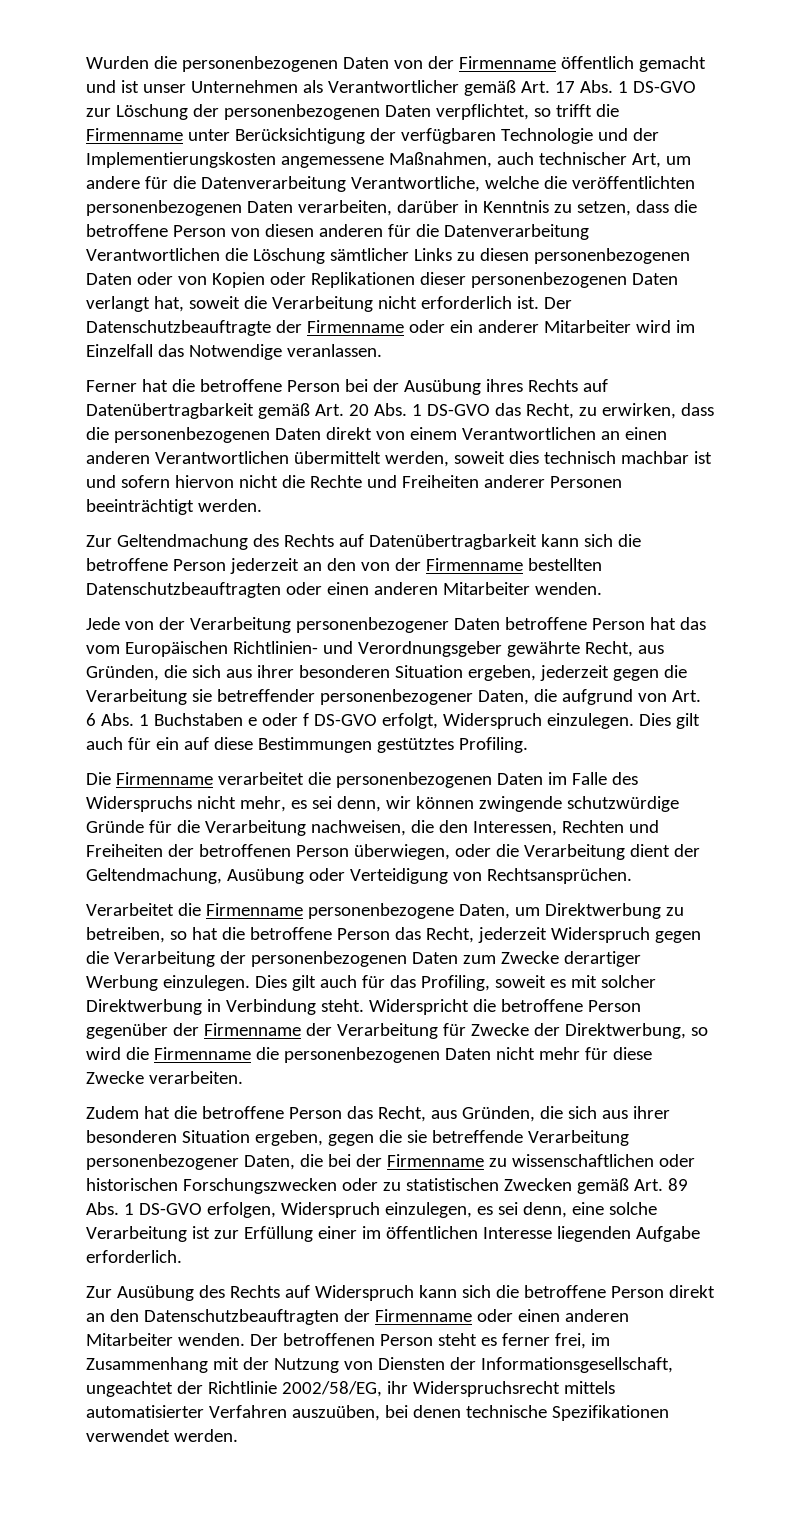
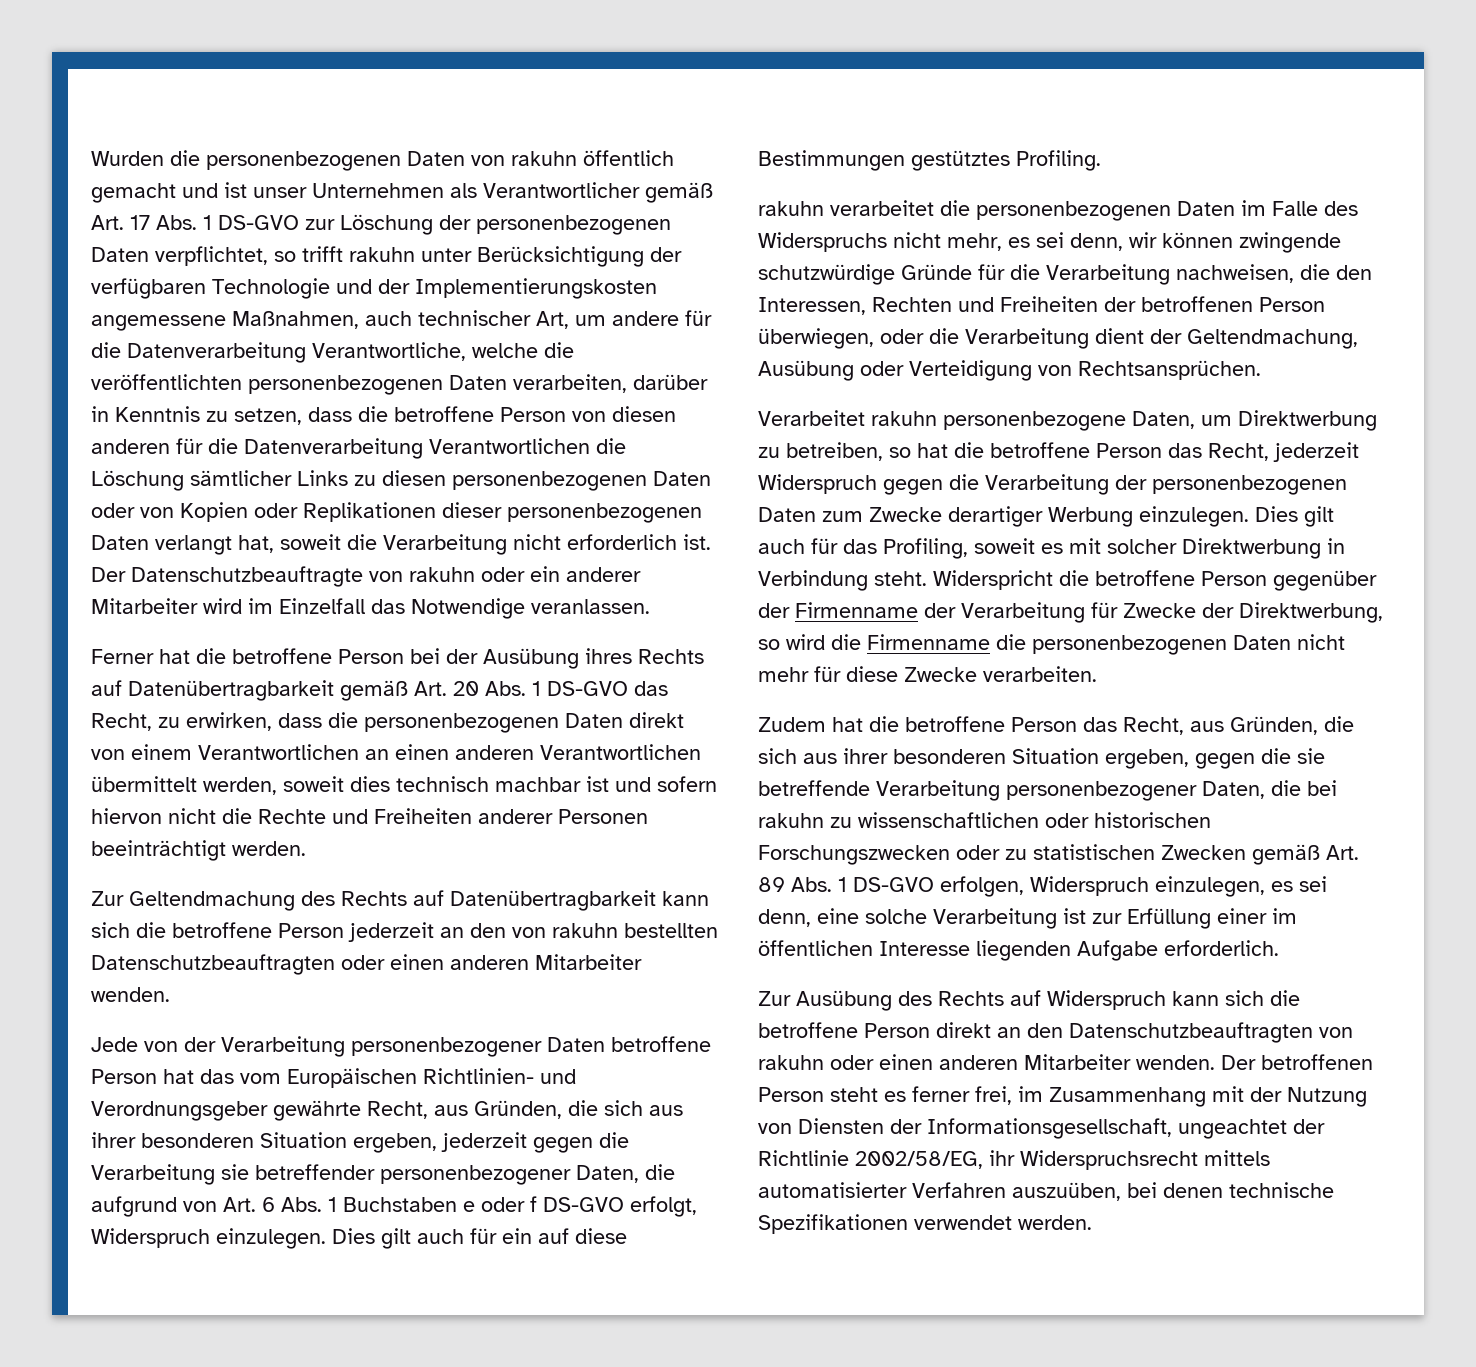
[427,56,556,69] der Firmenname -> [511,151,577,166] rakuhn
[595,104,619,117] [86,128,183,141] die Firmenname -> [349,247,415,262] rakuhn
[275,320,404,333] der Firmenname -> [369,567,475,582] von rakuhn
[394,558,523,571] der Firmenname -> [552,923,618,938] rakuhn
[86,772,213,785] Die Firmenname -> [758,201,824,216] rakuhn
[177,903,303,916] die Firmenname -> [871,411,937,426] rakuhn
[355,1154,484,1167] der Firmenname -> [758,813,824,828] rakuhn
[343,1309,472,1322] der Firmenname -> [1319,1027,1353,1038] [758,1055,824,1070] von rakuhn

